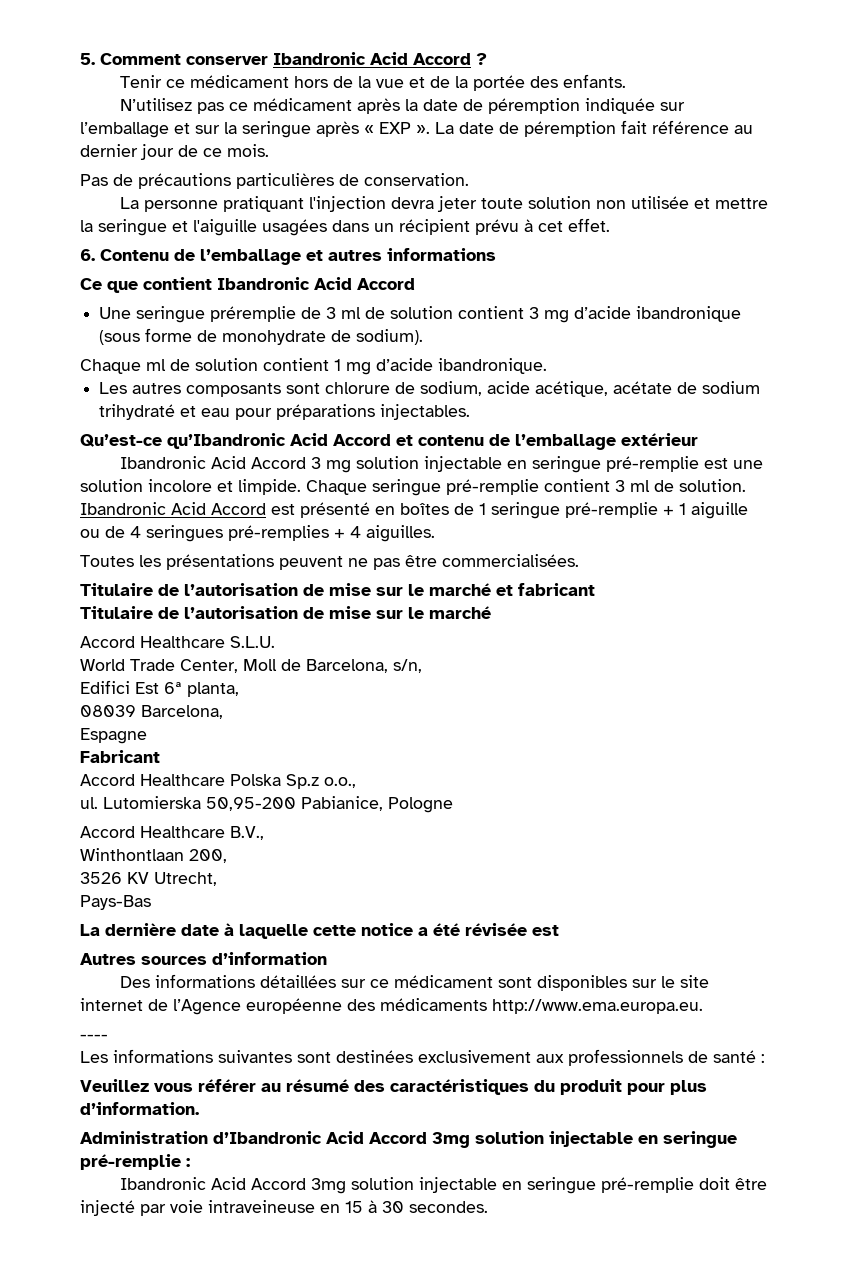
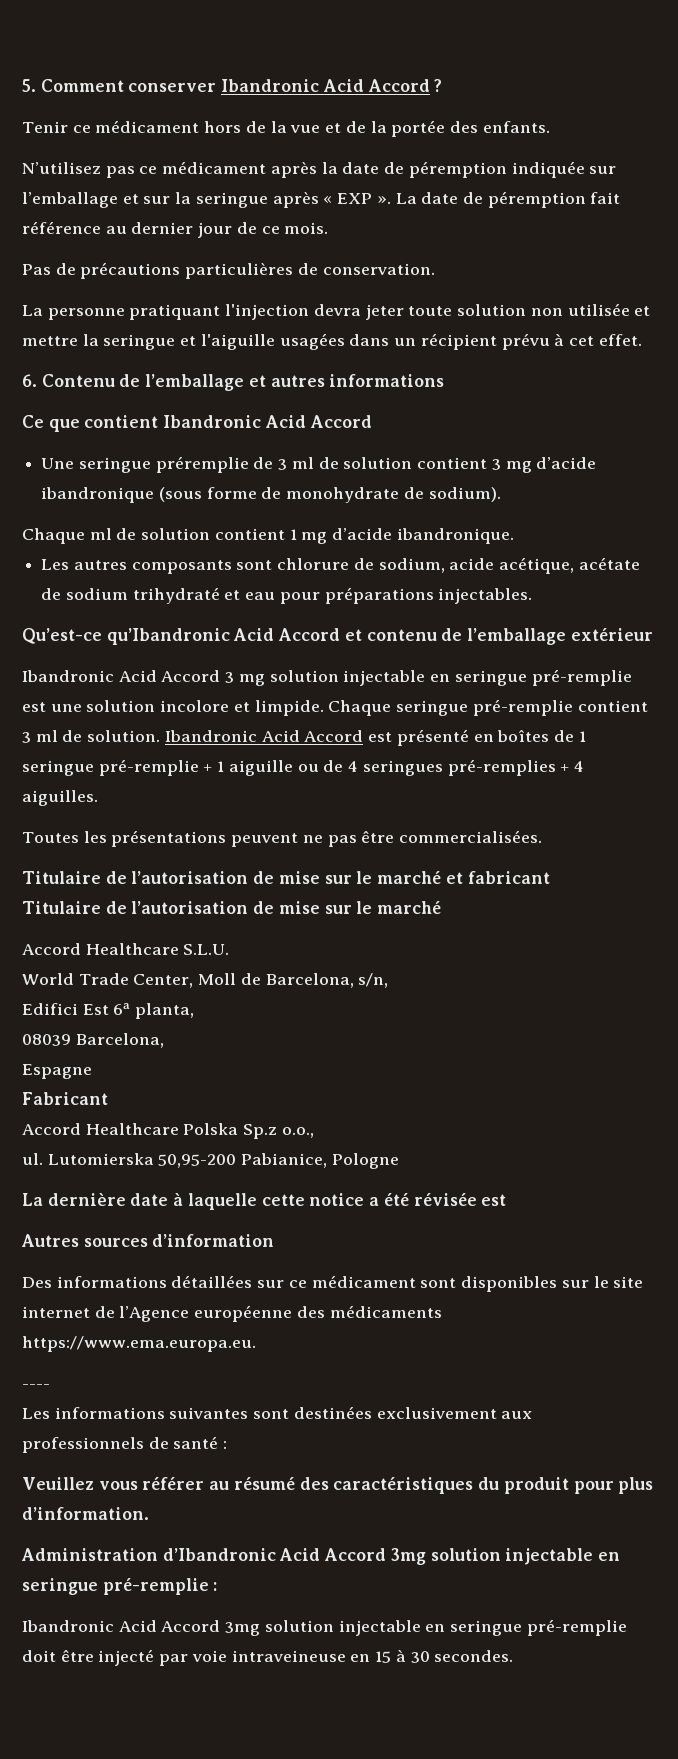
[80,826,264,840] [80,848,227,863] [80,872,217,886] [80,895,151,910] // Accord Healthcare B.V., // Winthontlaan 200, // 3526 KV Utrecht, // Pays-Bas -> (399, 1161) none
[492,999,703,1014] http://www.ema.europa.eu. -> [22,1336,256,1352] https://www.ema.europa.eu.

